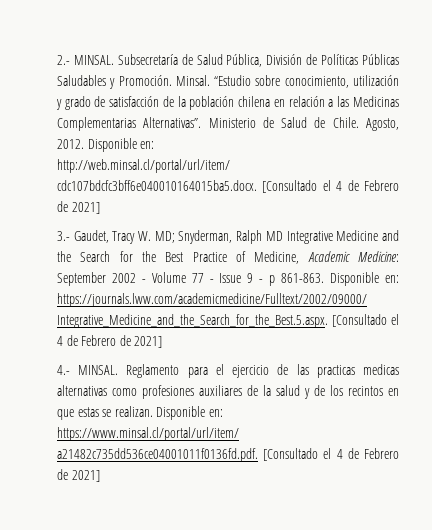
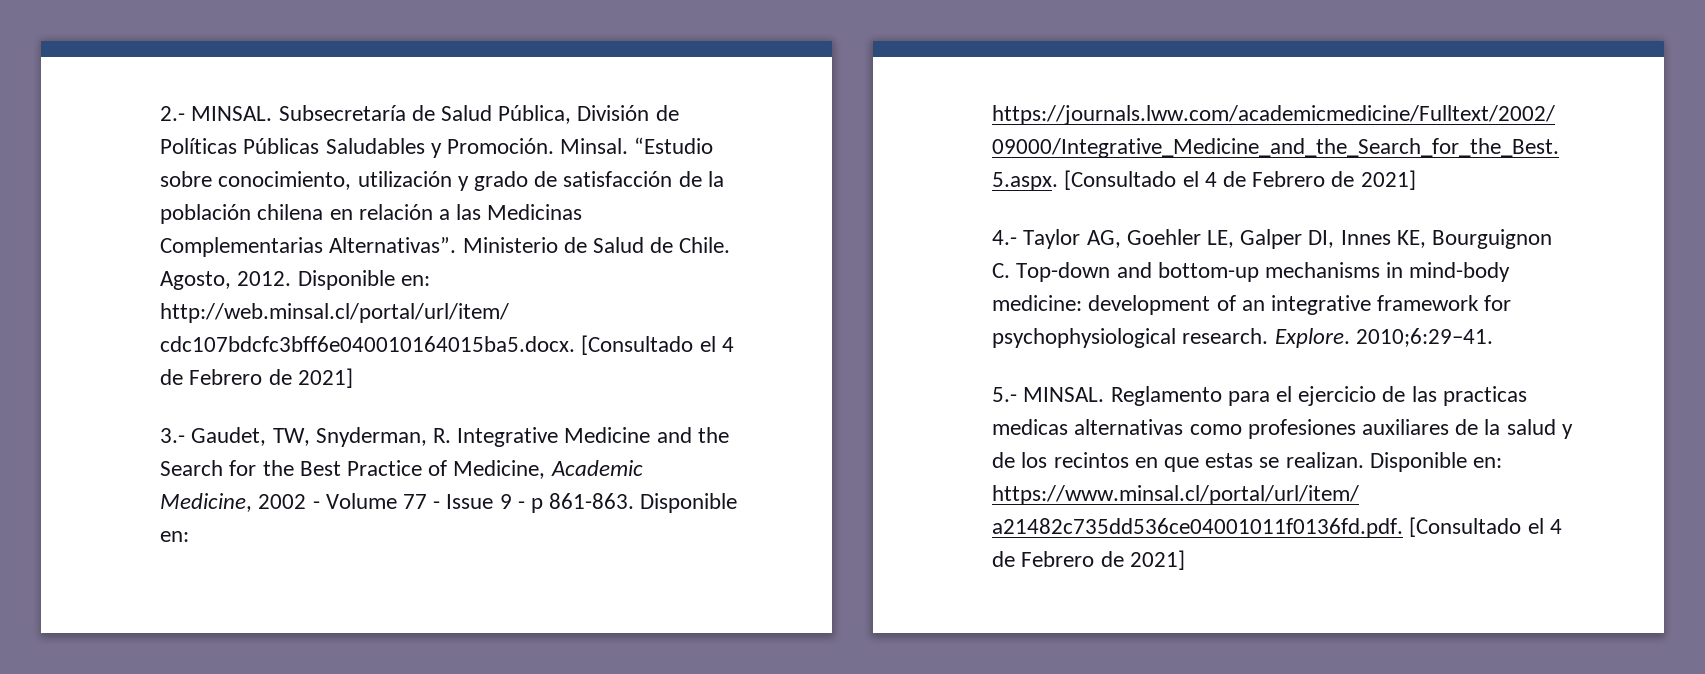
[112,230,283,244] Tracy W. MD; Snyderman, Ralph MD -> [272,427,451,447] TW, Snyderman, R.
[357,251,399,262] [56,272,106,286] Medicine: September -> [160,493,253,512] Medicine,
(70, 370) none -> [1023,229,1553,249] [992,262,1511,282] [992,295,1512,315] [992,328,1493,348] [992,387,1018,402] Taylor AG, Goehler LE, Galper DI, Innes KE, Bourguignon C. Top-down and bottom-up mechanisms in mind-body medicine: development of an integrative framework for psychophysiological research. Explore. 2010;6:29–41. // 5.-

